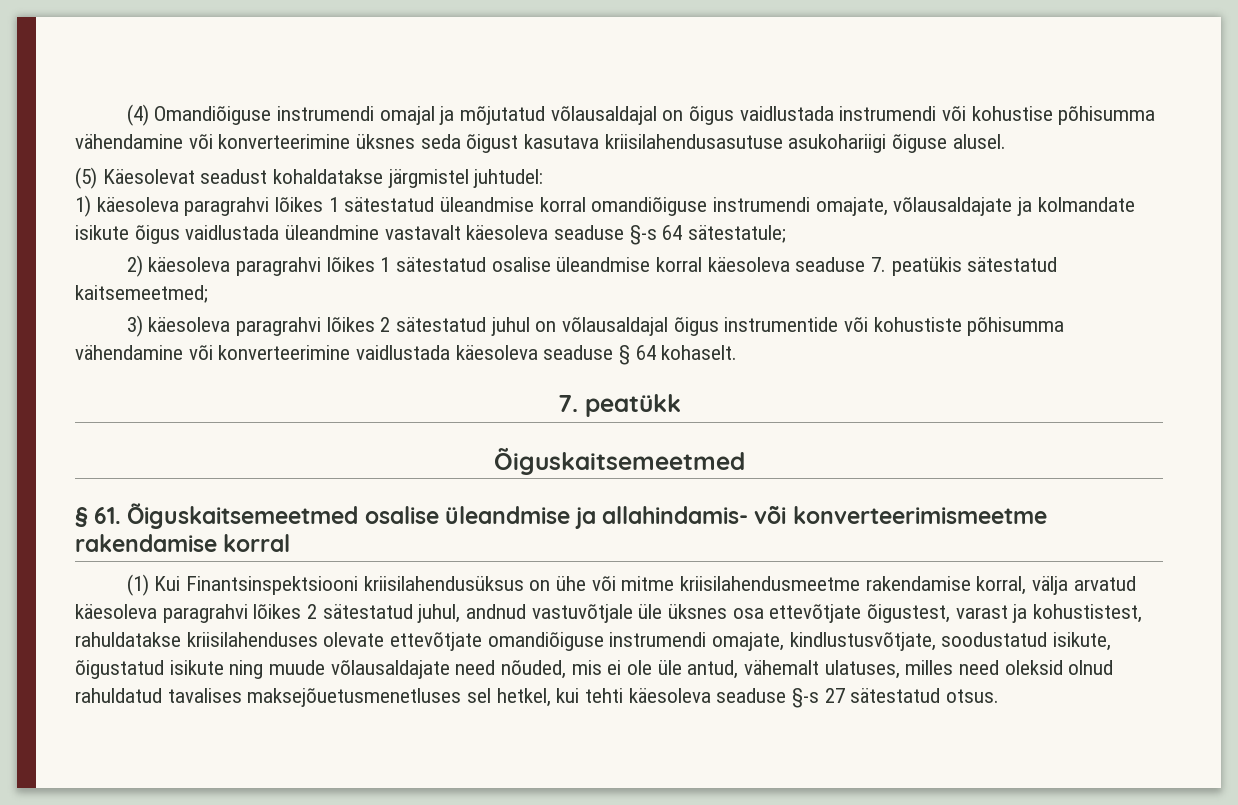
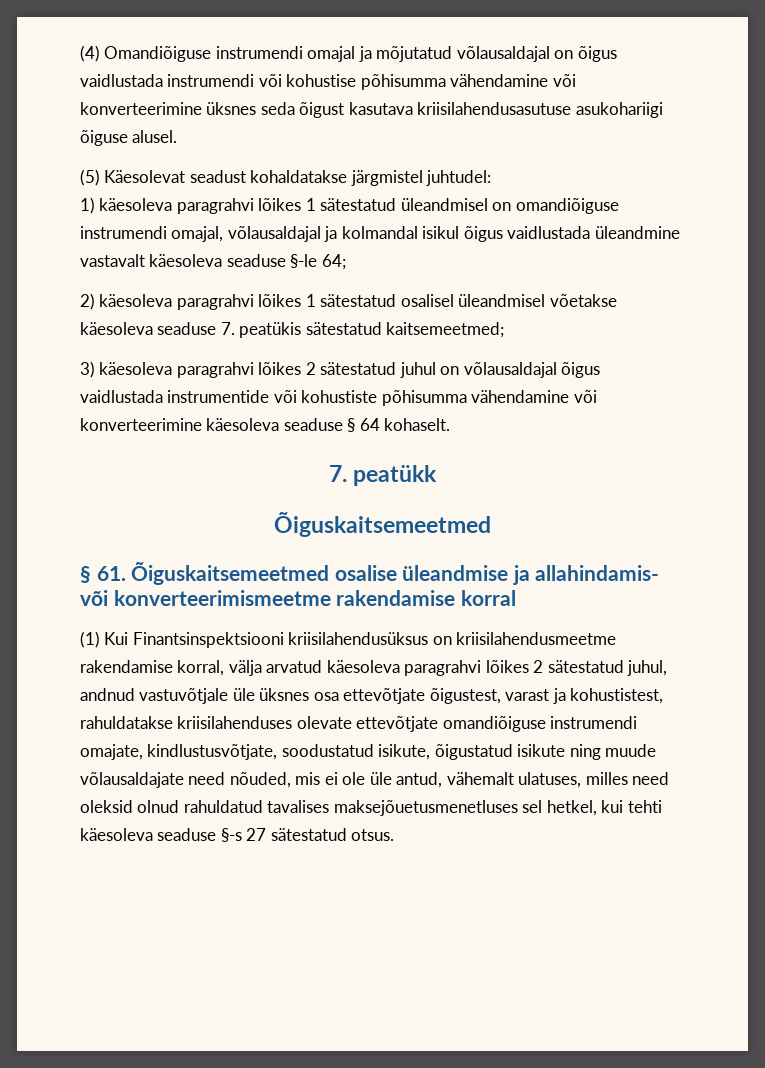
[440,197,1135,216] [75,225,129,240] üleandmise korral omandiõiguse instrumendi omajate, võlausaldajate ja kolmandate isikute -> [400,198,619,214] [80,226,460,242] üleandmisel on omandiõiguse instrumendi omajal, võlausaldajal ja kolmandal isikul
[629,225,787,245] §-s 64 sätestatule; -> [290,254,346,270] §-le 64;
[491,257,703,272] osalise üleandmise korral -> [400,294,617,307] osalisel üleandmisel võetakse
(719, 326) none -> [80,390,163,403] vaidlustada
[356,345,451,360] vaidlustada -> (202, 424) none
[556,576,675,591] ühe või mitme -> (452, 640) none

